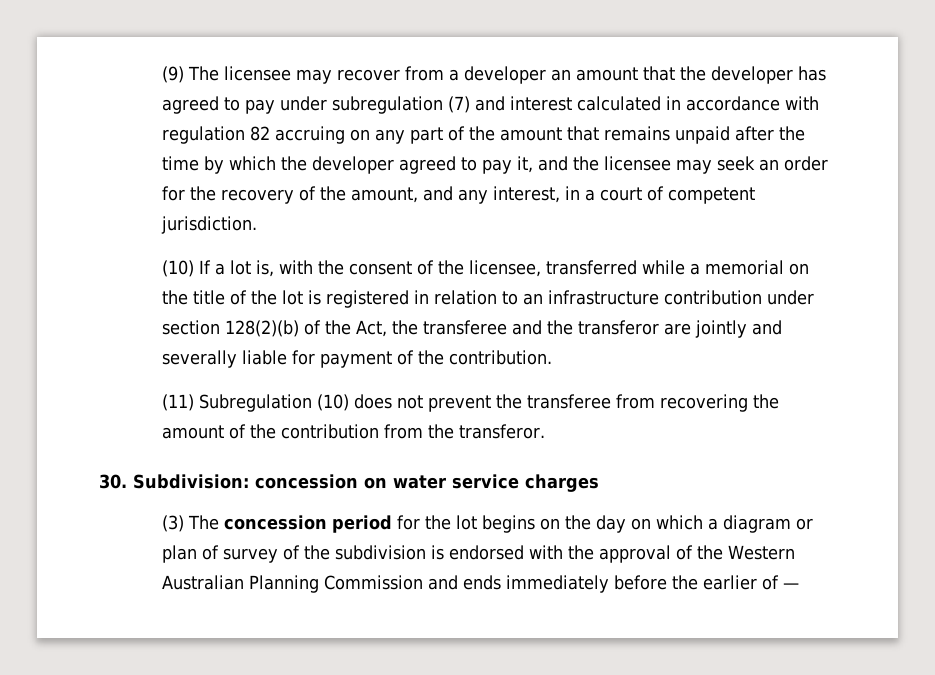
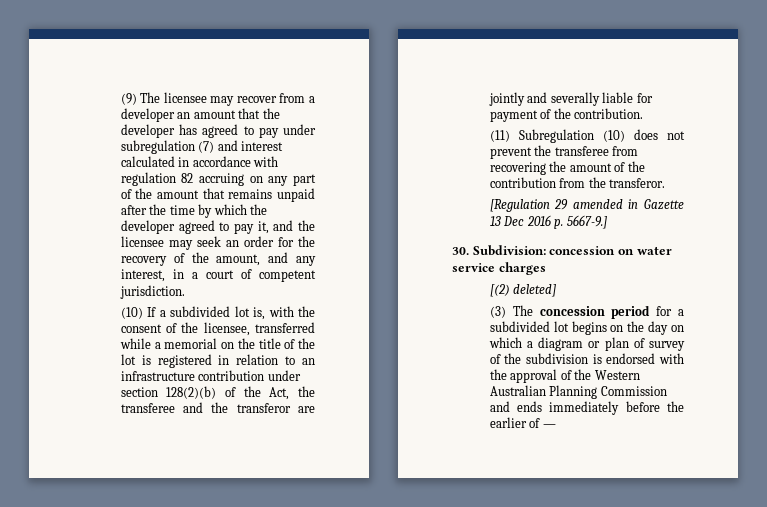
(225, 269) none -> [170,306,231,317] subdivided
(545, 431) none -> [489,199,684,212] [489,215,607,229] // [Regulation 29 amended in Gazette 13 Dec 2016 p. 5667-9.]
(599, 483) none -> [489,284,557,297] // [(2) deleted]
[424,515,451,530] the -> [678,309,684,316] [489,321,550,332] a subdivided

